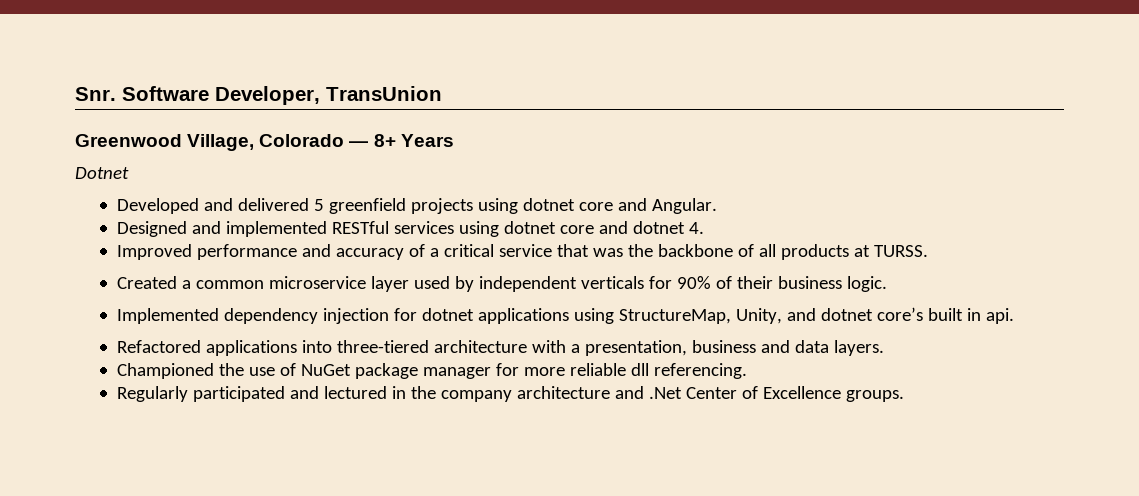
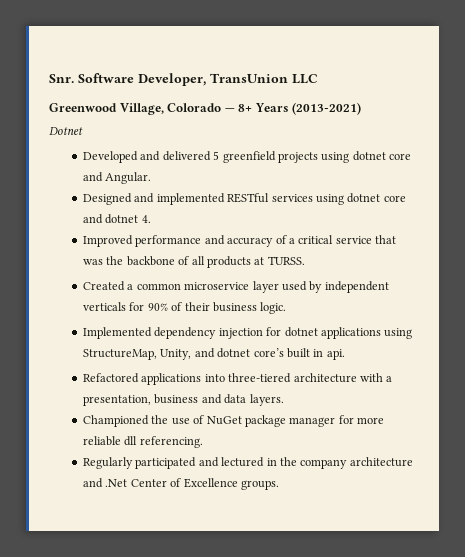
(442, 93) none -> [292,74,318,84] LLC
(454, 140) none -> [292,102,362,115] (2013-2021)

